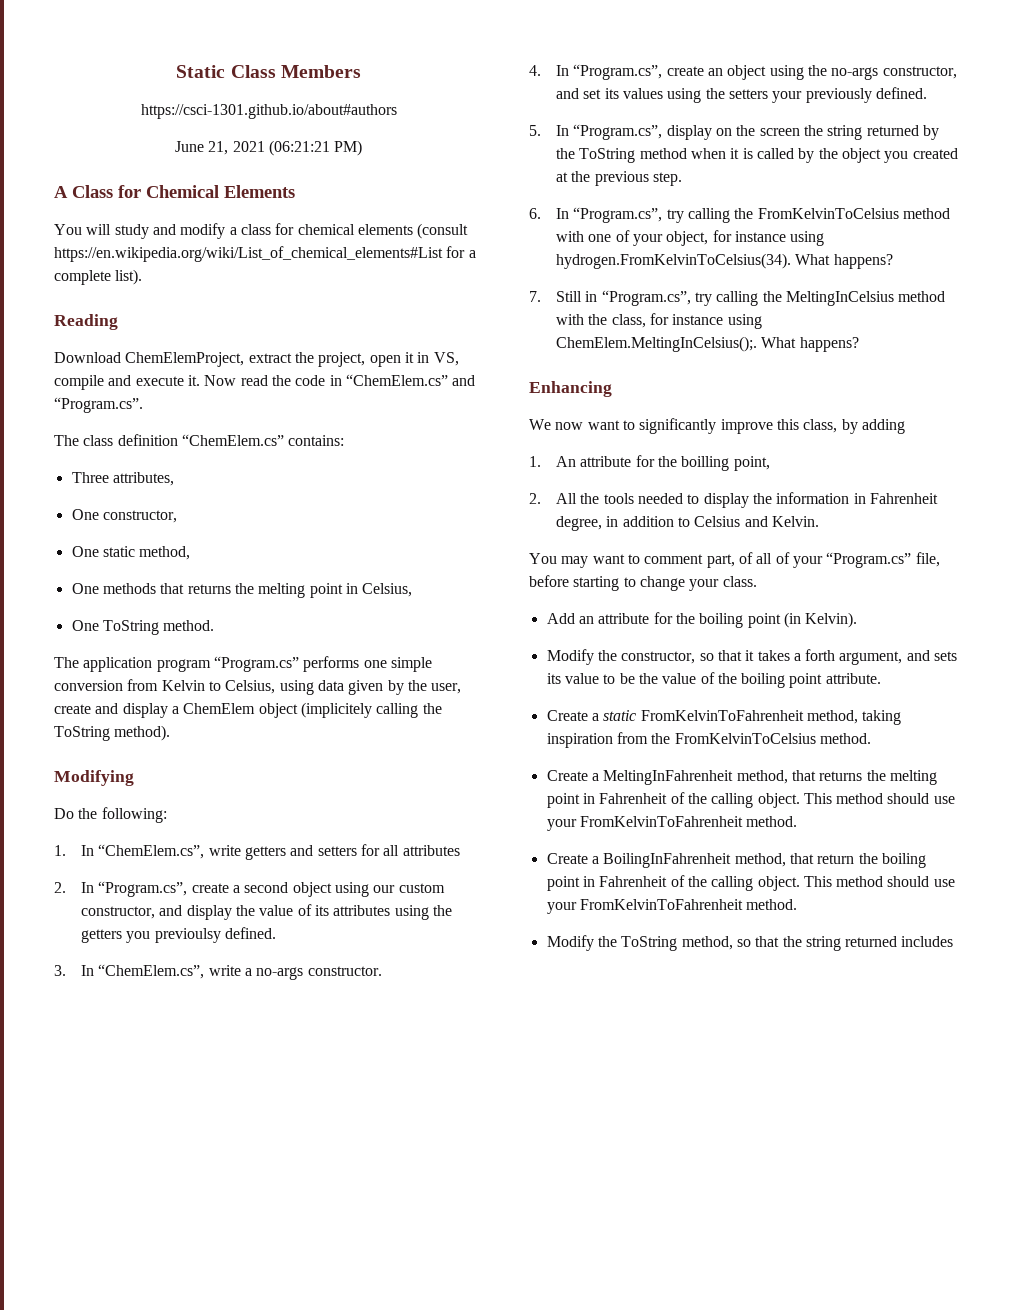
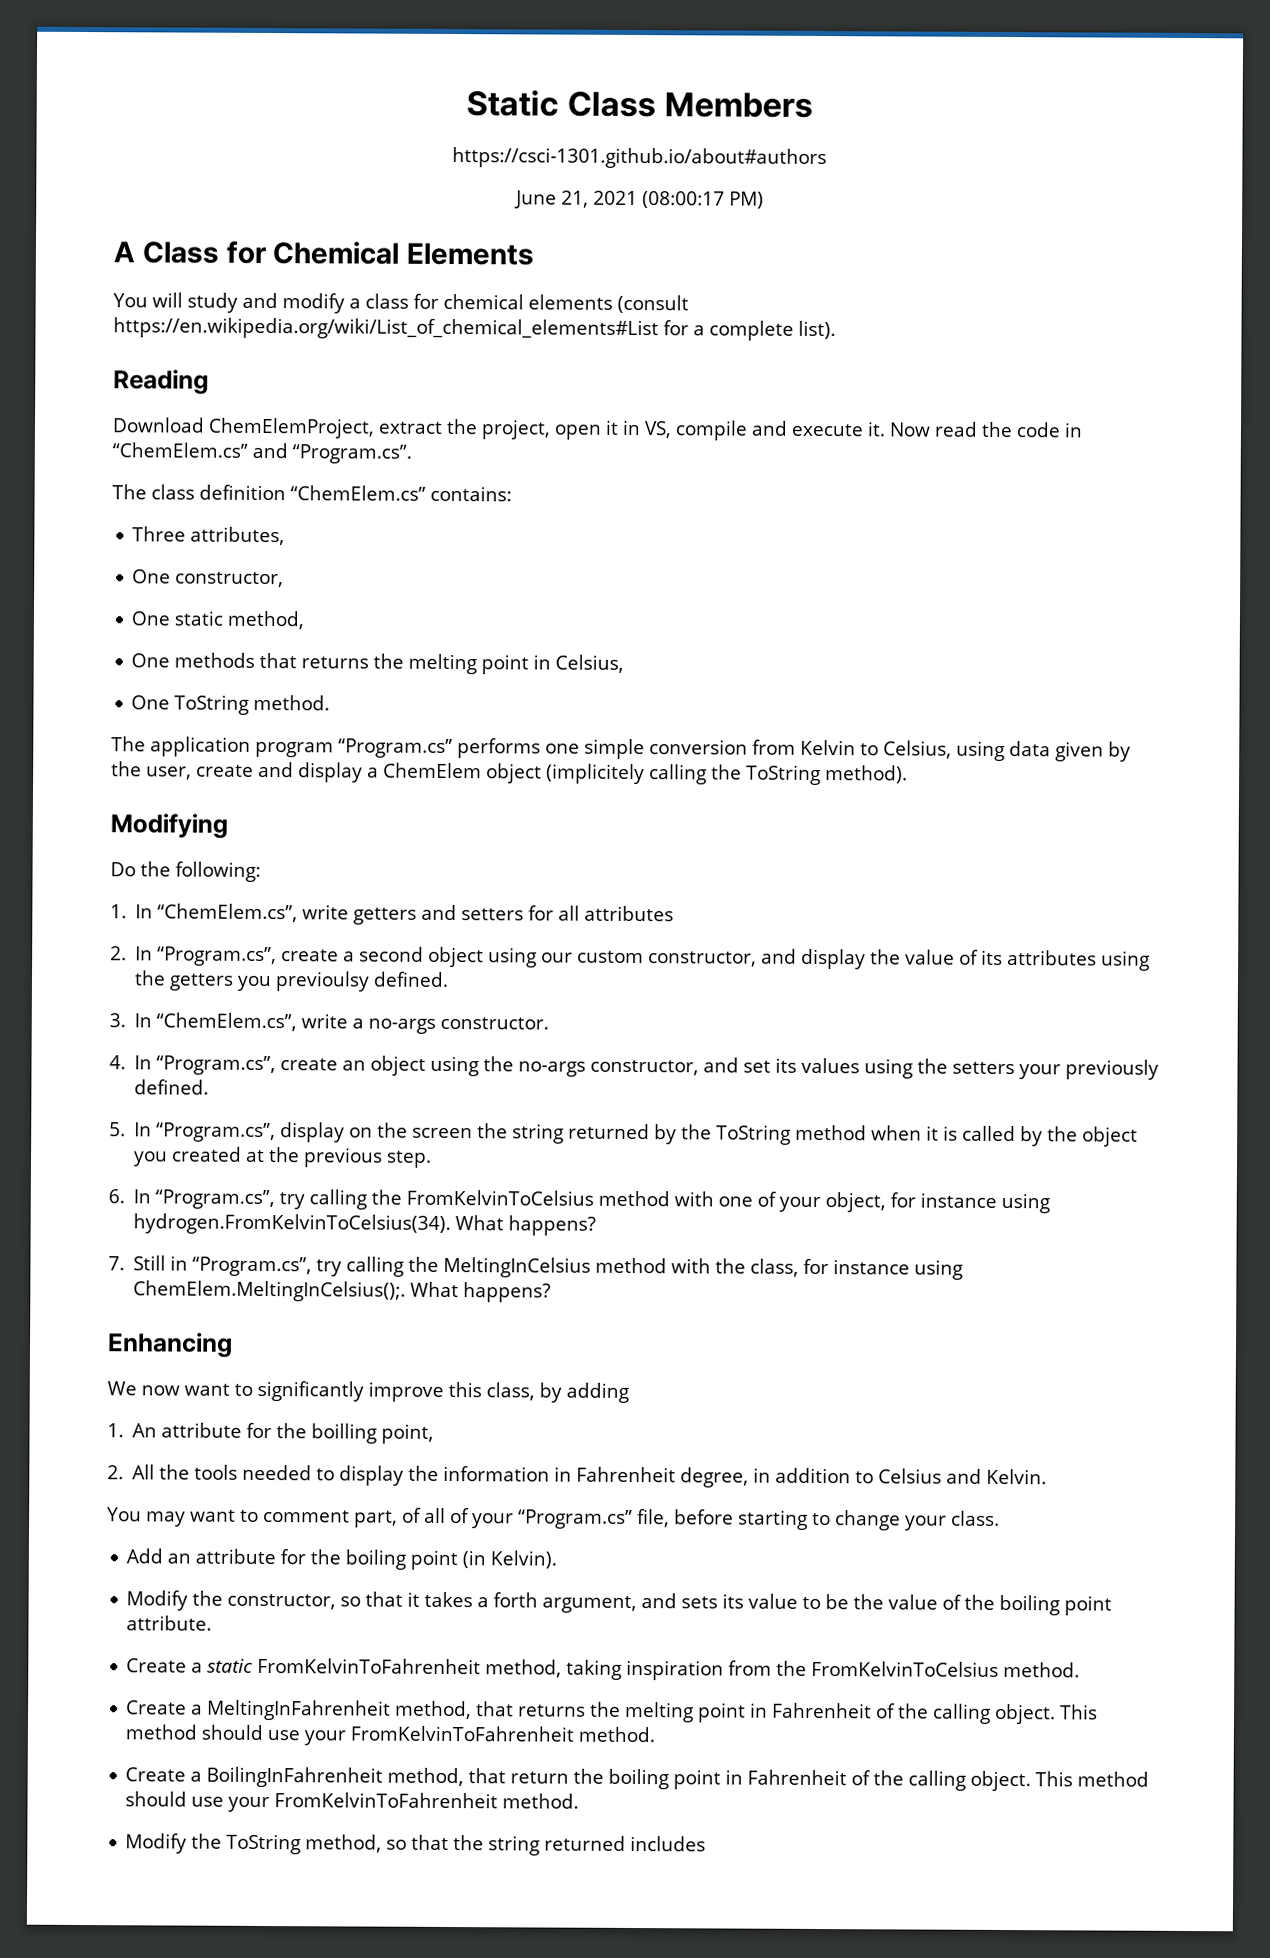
[268,140,330,156] (06:21:21 -> [641,191,725,209] (08:00:17

